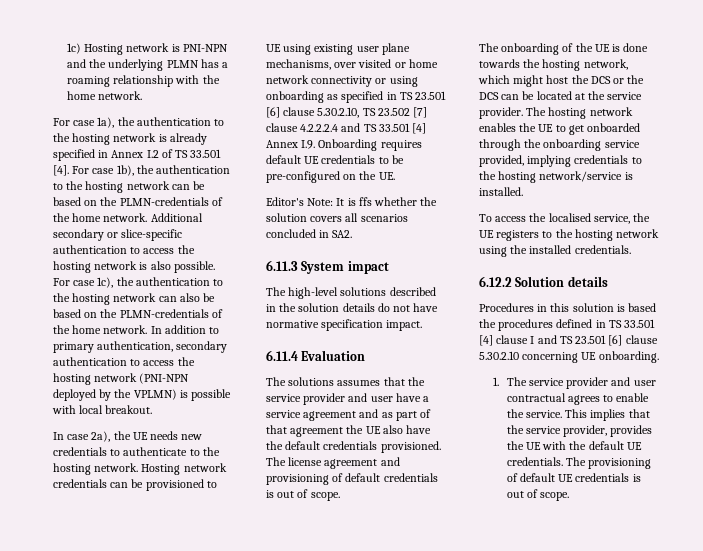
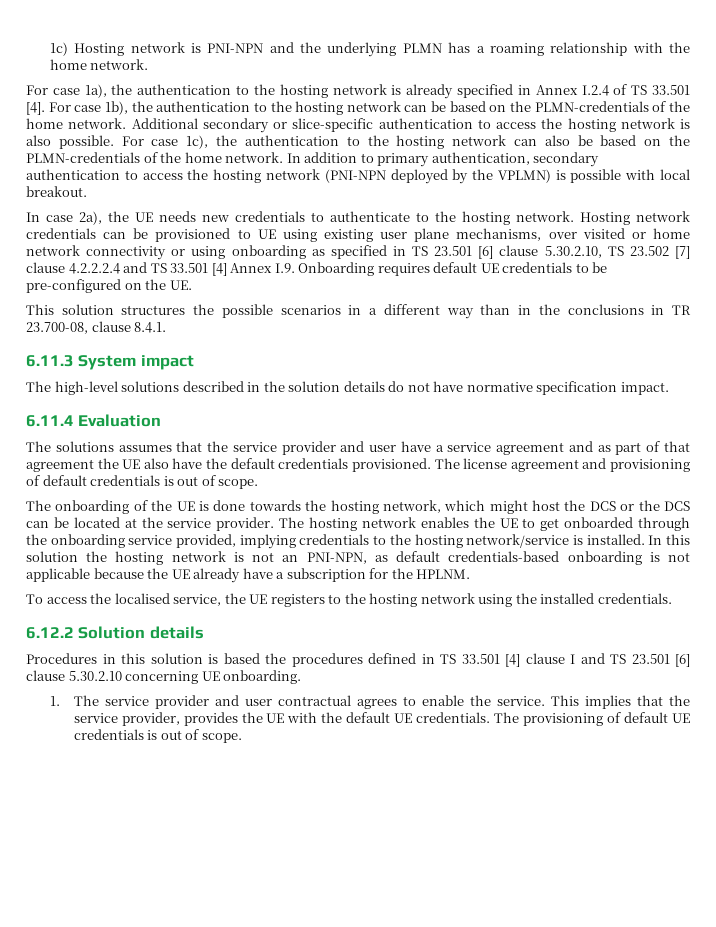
[146,150,159,158] I.2 -> [581,85,609,96] I.2.4
[266,197,438,206] [266,213,408,222] [266,229,353,238] Editor's Note: It is ffs whether the solution covers all scenarios concluded in SA2. -> [26,304,692,319] [26,321,167,334] This solution structures the possible scenarios in a different way than in the conclusions in TR 23.700-08, clause 8.4.1.
(523, 191) none -> [648,534,690,545] [26,551,691,565] [26,568,471,583] In this solution the hosting network is not an PNI-NPN, as default credentials-based onboarding is not applicable because the UE already have a subscription for the HPLNM.

